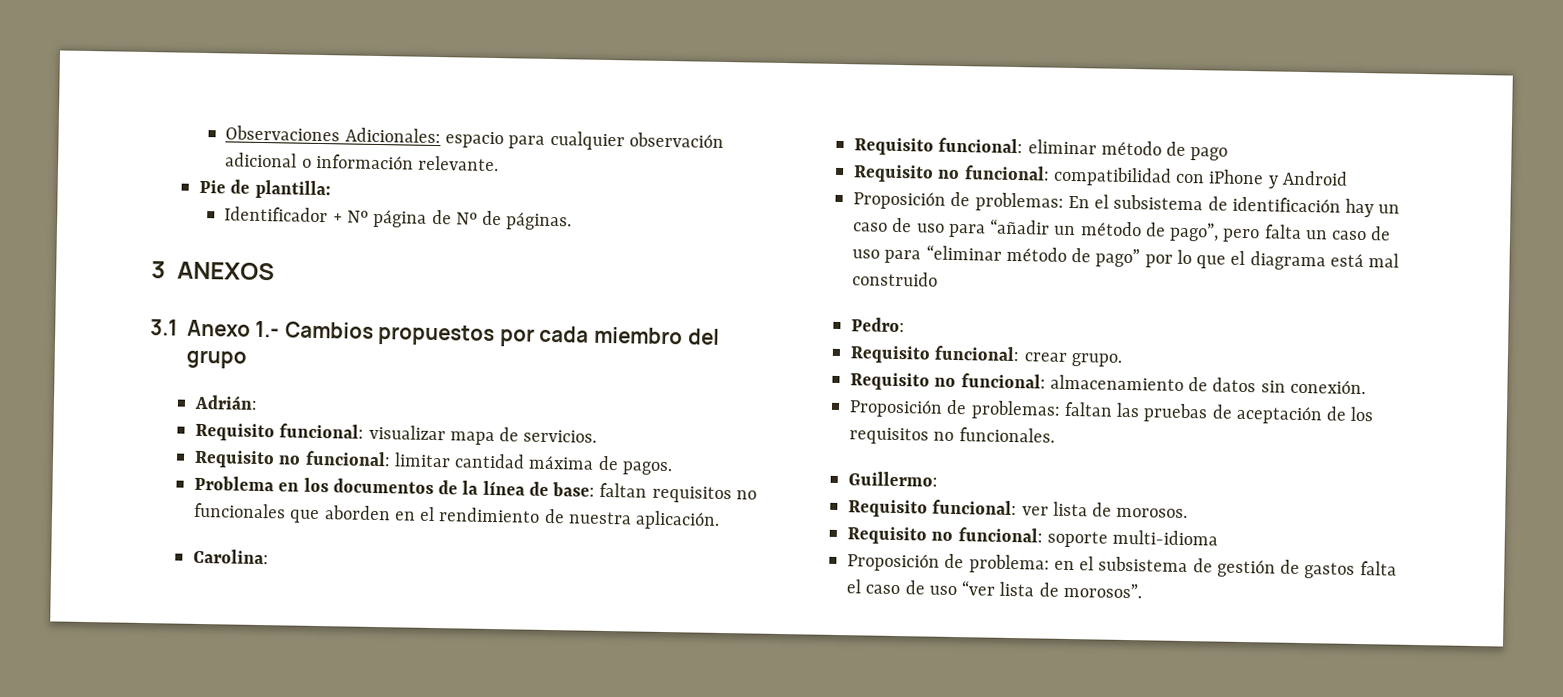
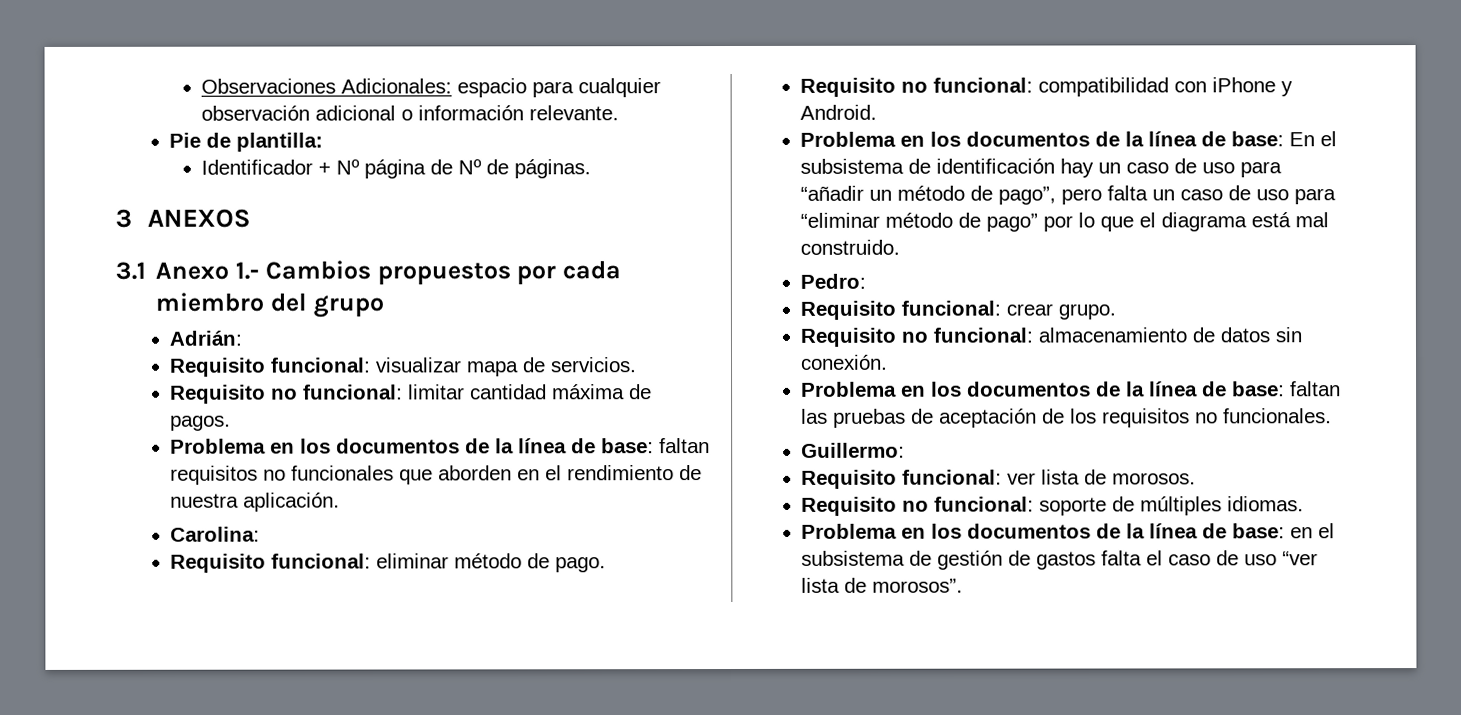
[1190,147,1229,161] pago -> [555,557,607,573] pago.
[1281,170,1348,186] [852,191,1064,212] Android // Proposición de problemas: -> [800,104,878,120] [800,131,1285,147] Android. // Problema en los documentos de la línea de base:
[851,271,938,287] construido -> [800,239,901,255] construido.
[848,399,1061,420] Proposición de problemas: -> [801,381,1286,397] Problema en los documentos de la línea de base:
[1112,529,1219,546] [846,553,1050,574] multi-idioma // Proposición de problema: -> [1112,496,1305,516] [801,523,1286,539] de múltiples idiomas. // Problema en los documentos de la línea de base:

